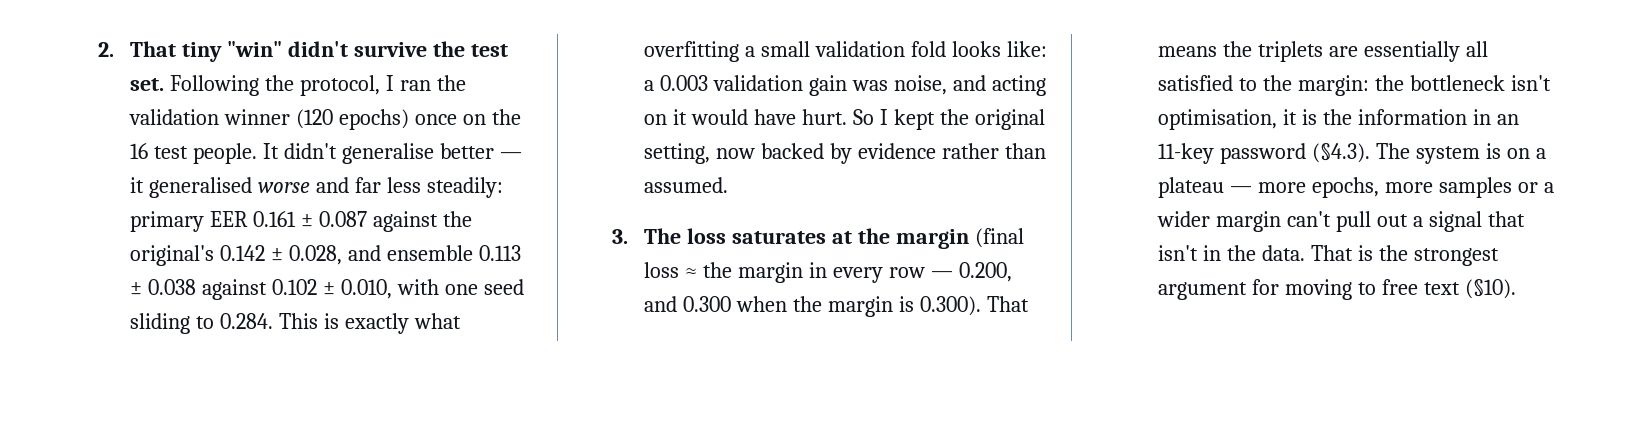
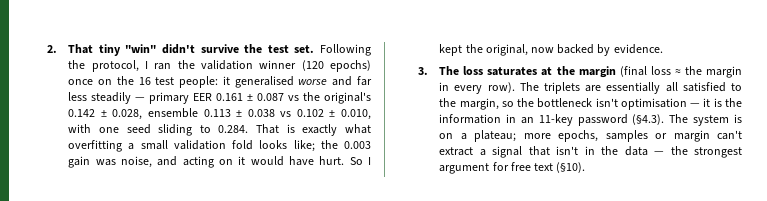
[193,143,523,164] people. It didn't generalise better — -> [179,76,219,88] people:
[427,177,504,198] steadily: -> [91,92,146,104] steadily —
[373,211,439,232] against -> [288,95,300,101] vs
[348,245,382,261] and -> (143, 114) none
[202,279,268,300] against -> [280,111,292,117] vs
[279,313,319,329] This -> [256,124,280,134] That
[1007,41,1048,57] [644,75,804,91] like: a 0.003 validation -> [293,140,371,152] like; the 0.003
[974,109,1045,130] [644,143,711,164] original setting, -> [485,44,528,56] original,
[858,143,1047,159] [644,177,729,193] evidence rather than assumed. -> [613,44,663,54] evidence.
[889,262,1012,282] [644,296,1030,317] [1158,41,1253,57] row — 0.200, and 0.300 when the margin is 0.300). That means the -> [487,82,539,93] row). The
[1298,75,1370,96] margin: -> [459,98,514,110] margin, so
[1158,109,1278,130] optimisation, -> [620,98,701,110] optimisation —
[1158,177,1253,198] plateau — -> [474,130,517,142] plateau;
[1385,182,1434,193] more -> (599, 136) none
[1544,182,1555,193] [1157,211,1409,232] a wider margin can't pull out -> [673,130,742,142] [439,147,474,156] margin can't extract
[1262,245,1374,261] data. That is -> [624,146,665,156] data —
[1285,279,1377,300] moving to -> (509, 166) none

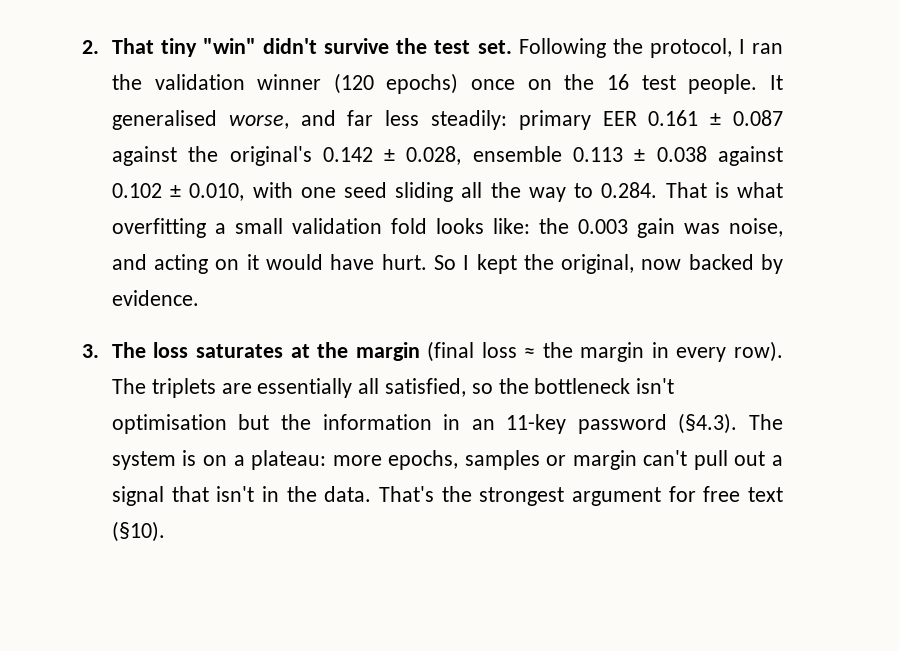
[179,76,328,88] people: it generalised worse -> [688,74,784,94] [111,110,289,130] people. It generalised worse,
[91,92,146,104] steadily — -> [430,110,507,130] steadily:
[288,95,300,101] vs -> [111,146,177,166] against
[280,111,292,117] vs -> [717,146,783,166] against
(193, 130) none -> [461,182,566,202] all the way
[302,124,338,136] exactly -> (729, 190) none
[293,140,315,152] like; -> [492,218,530,234] like:
[682,82,742,92] [439,98,499,110] satisfied to the margin, -> [384,378,466,397] satisfied,
[690,98,722,107] — it is -> [238,414,270,430] but
[474,130,517,142] plateau; -> [251,450,327,470] plateau:
[439,147,474,156] extract -> [693,450,766,470] pull out
[624,146,665,156] data — -> [324,486,434,502] data. That's

